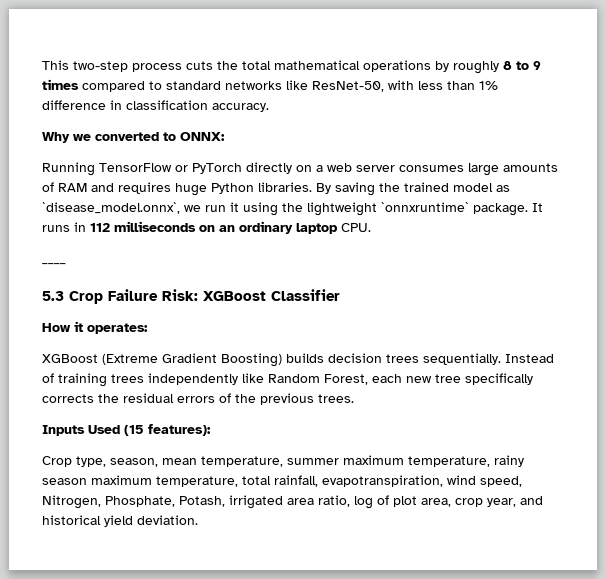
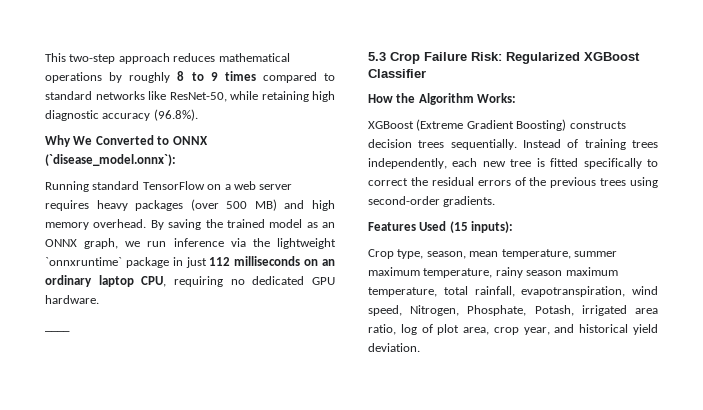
[132,61,271,72] process cuts the total -> [118,53,216,64] approach reduces
[388,80,498,90] [42,100,269,112] [42,132,225,143] [42,162,558,176] [42,182,312,196] with less than 1% difference in classification accuracy. // Why we converted to ONNX: // Running TensorFlow or PyTorch directly on a web server consumes large amounts of RAM and requires huge Python libraries. -> [230,91,335,102] [45,109,198,121] [45,135,208,147] [45,154,176,166] [45,181,293,192] [45,199,335,211] [45,219,147,230] while retaining high diagnostic accuracy (96.8%). // Why We Converted to ONNX (`disease_model.onnx`): // Running standard TensorFlow on a web server requires heavy packages (over 500 MB) and high memory overhead.
[42,202,543,216] [42,222,86,232] `disease_model.onnx`, we run it using the lightweight `onnxruntime` package. It runs in -> [322,222,335,228] [45,238,336,249] [45,257,207,268] an ONNX graph, we run inference via the lightweight `onnxruntime` package in just
[341,223,371,232] CPU. -> [141,276,335,287] [45,295,99,304] CPU, requiring no dedicated GPU hardware.
(198, 295) none -> [506,52,580,64] Regularized
[74,321,148,334] it operates: -> [396,93,517,105] the Algorithm Works:
[286,353,324,363] builds -> [569,121,626,129] constructs
[148,373,533,385] [42,394,94,403] independently like Random Forest, each new tree specifically corrects -> [368,158,658,169] [368,178,408,186] independently, each new tree is fitted specifically to correct
[318,394,354,403] [42,425,85,436] trees. // Inputs -> [600,177,658,188] [368,196,496,207] [368,222,416,231] trees using second-order gradients. // Features
[148,424,211,436] features): -> [471,221,514,233] inputs):

